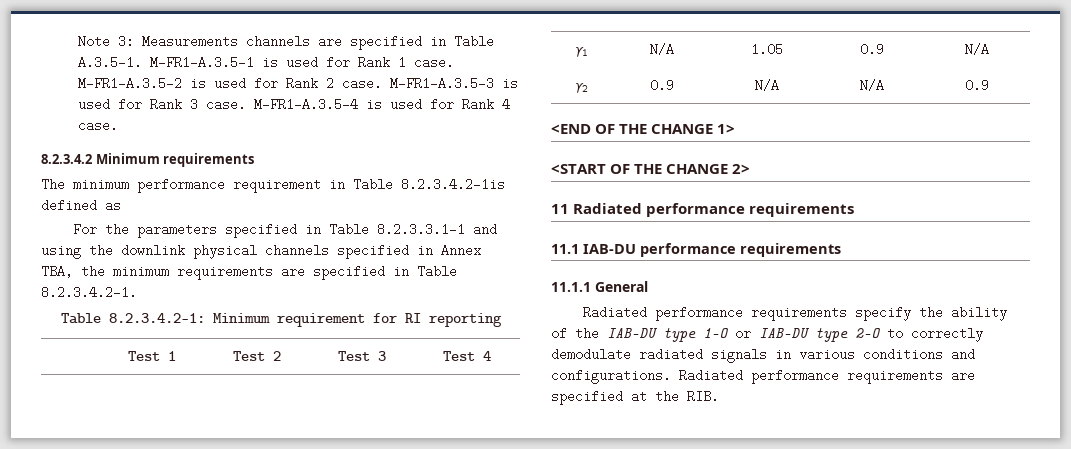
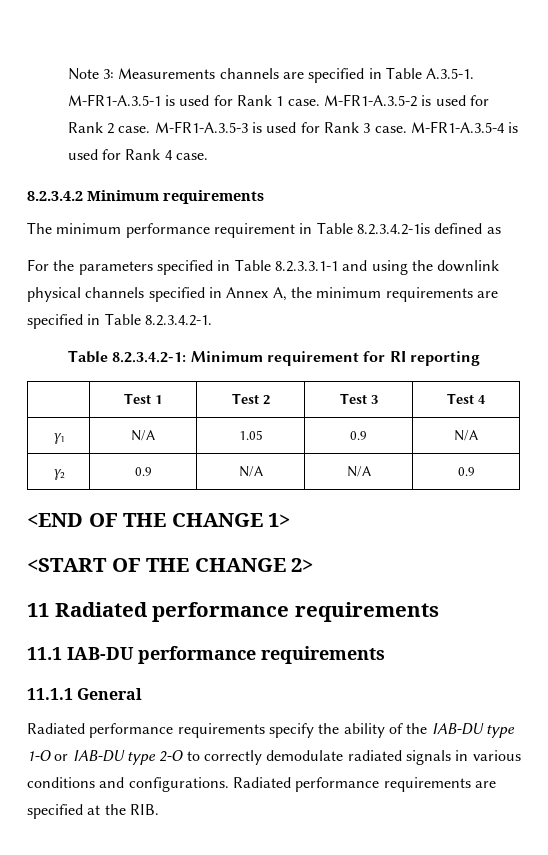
[41,265,73,278] TBA, -> [272,287,287,301] A,

